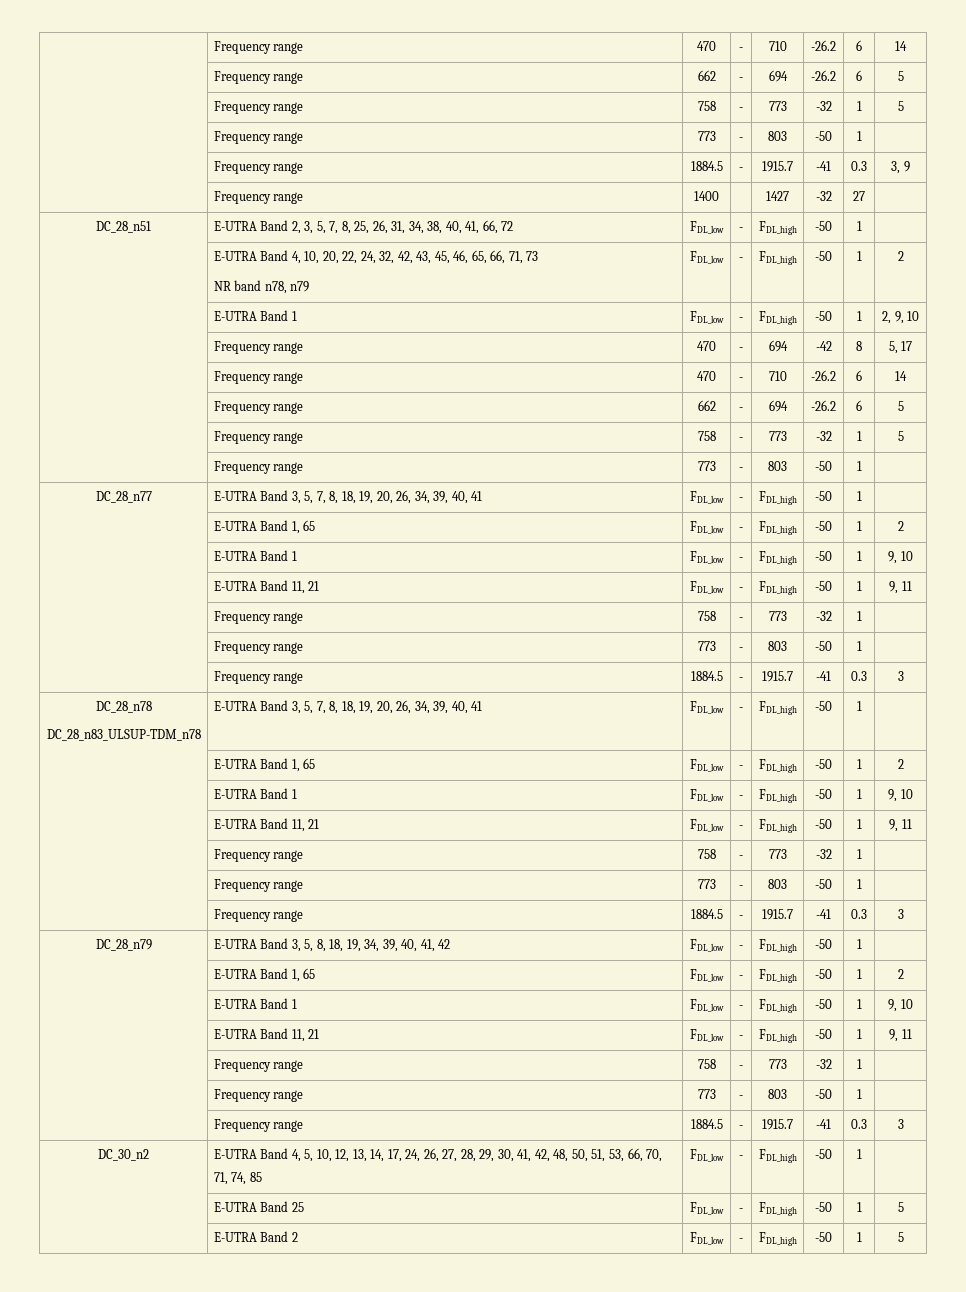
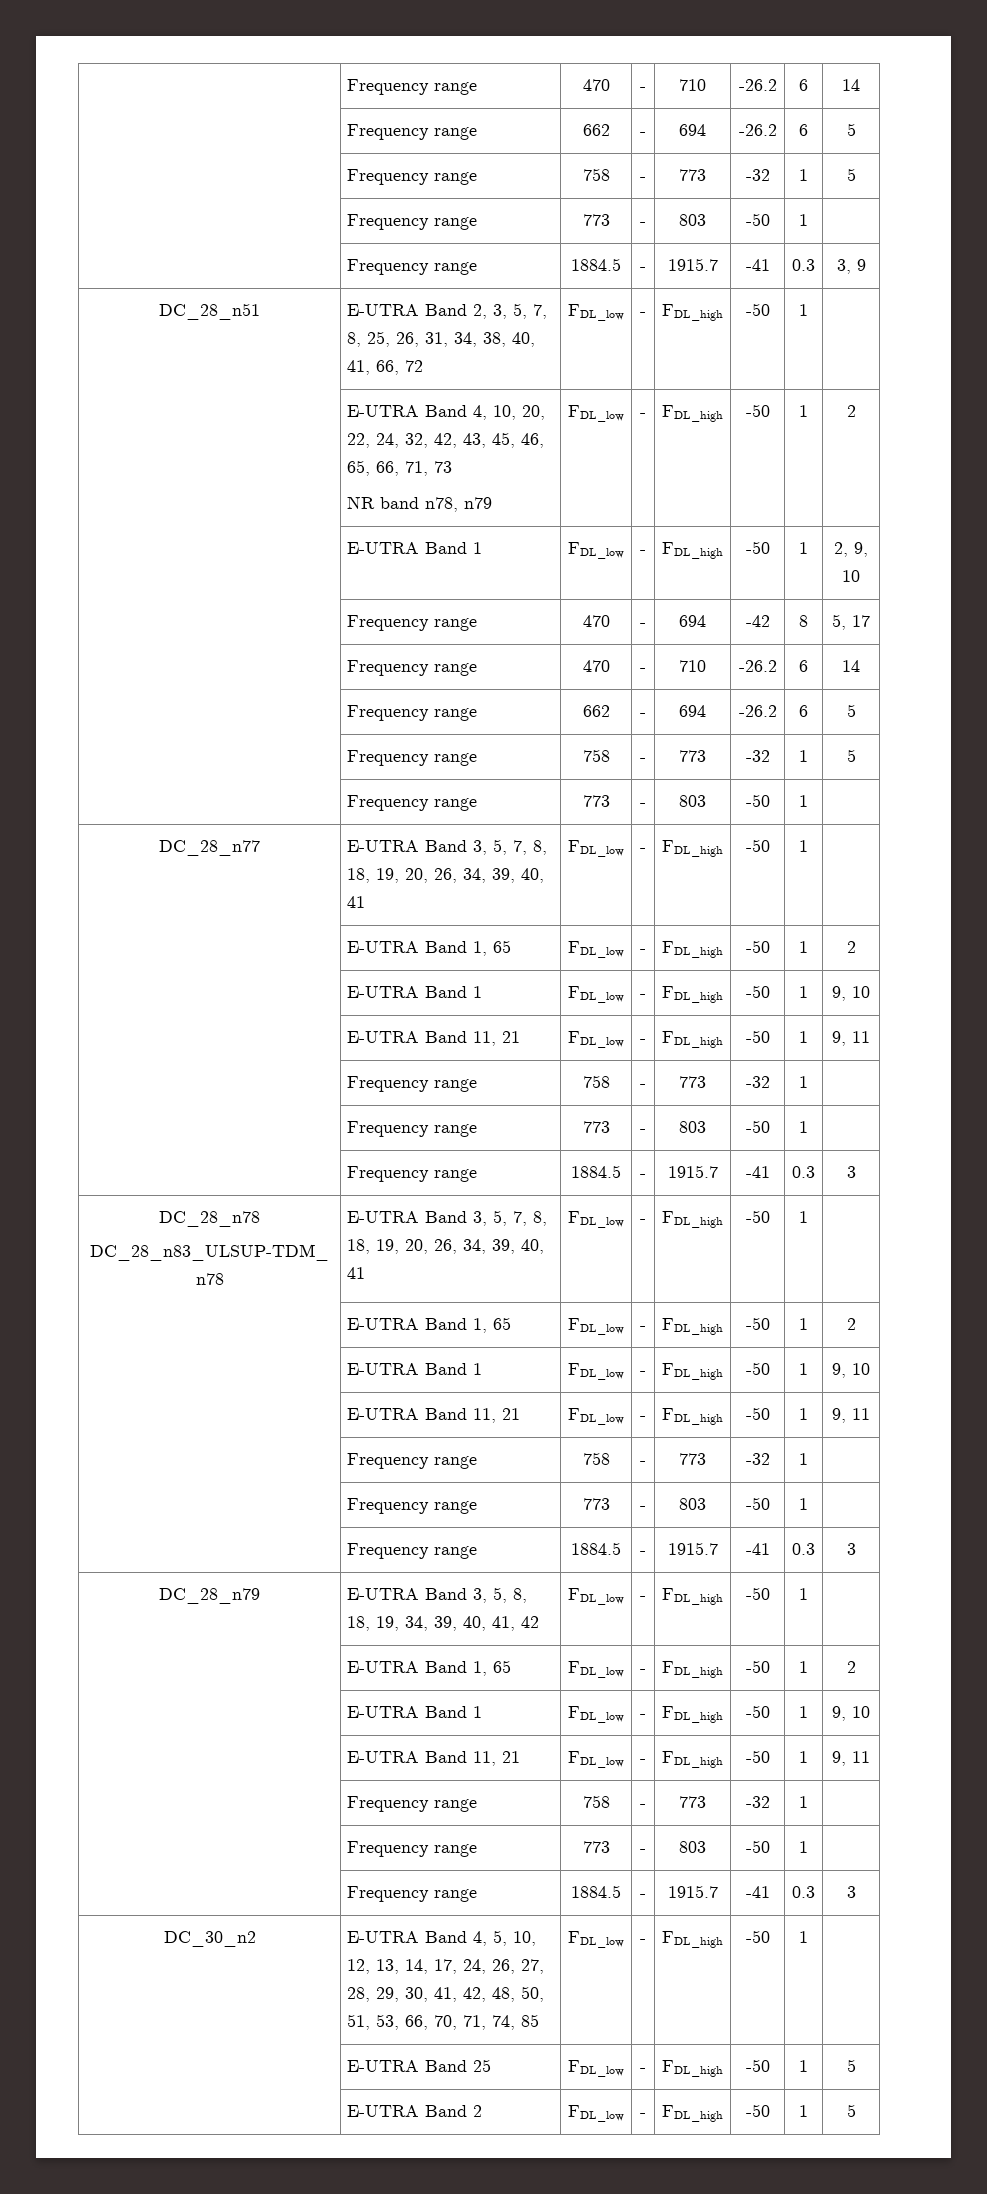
[213,191,304,204] [694,191,719,201] [766,191,789,201] [815,191,832,201] [853,191,865,201] // | Frequency range | 1400 | | 1427 | -32 | 27 | -> (866, 265) none

